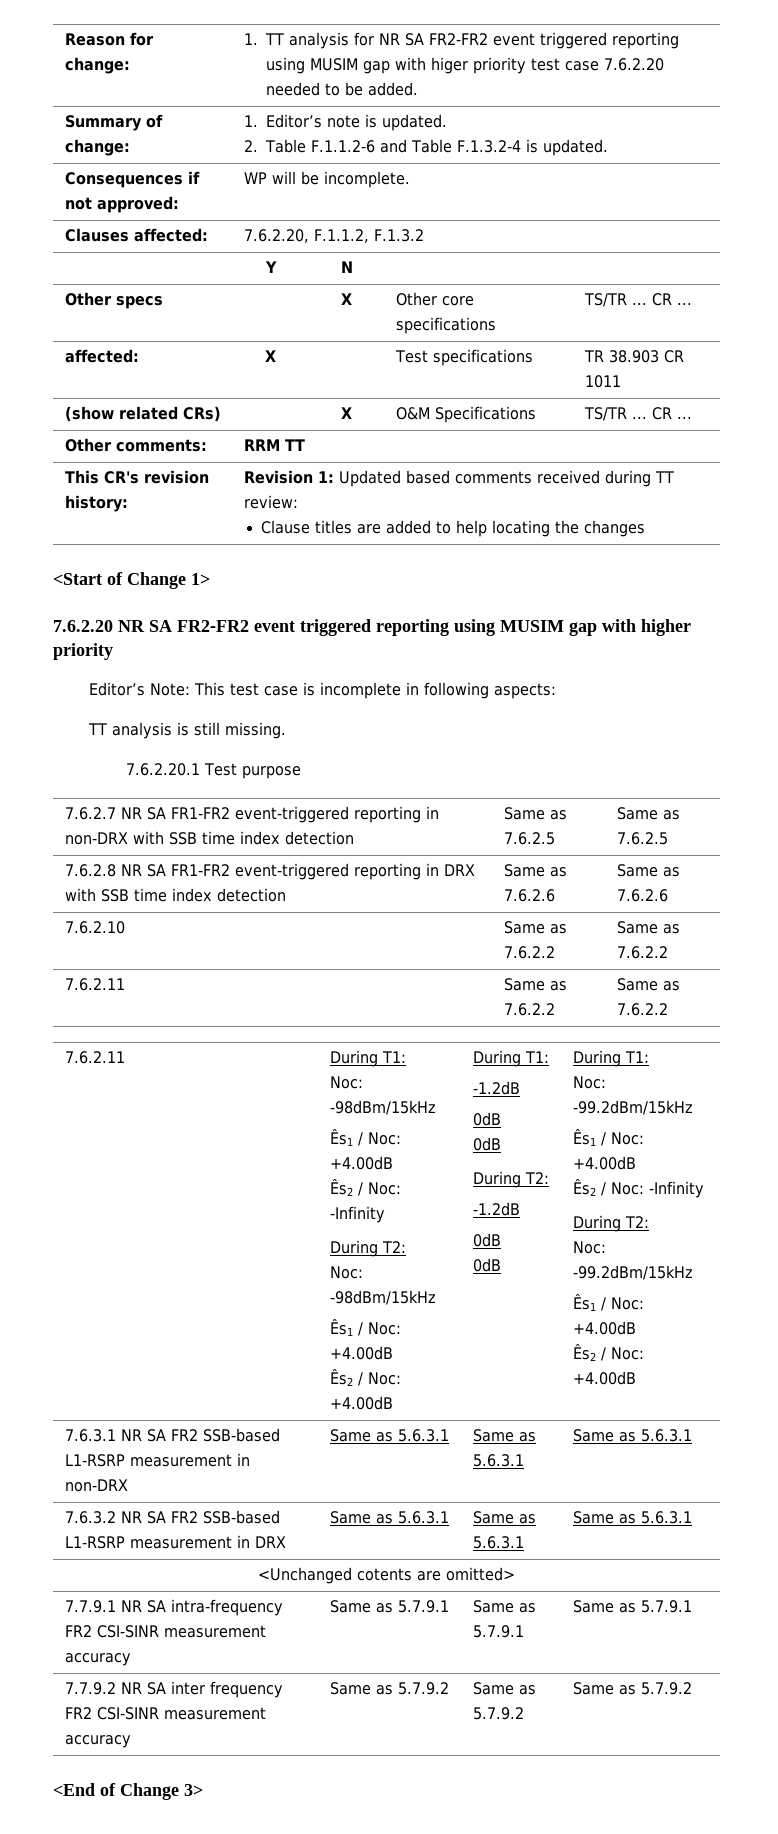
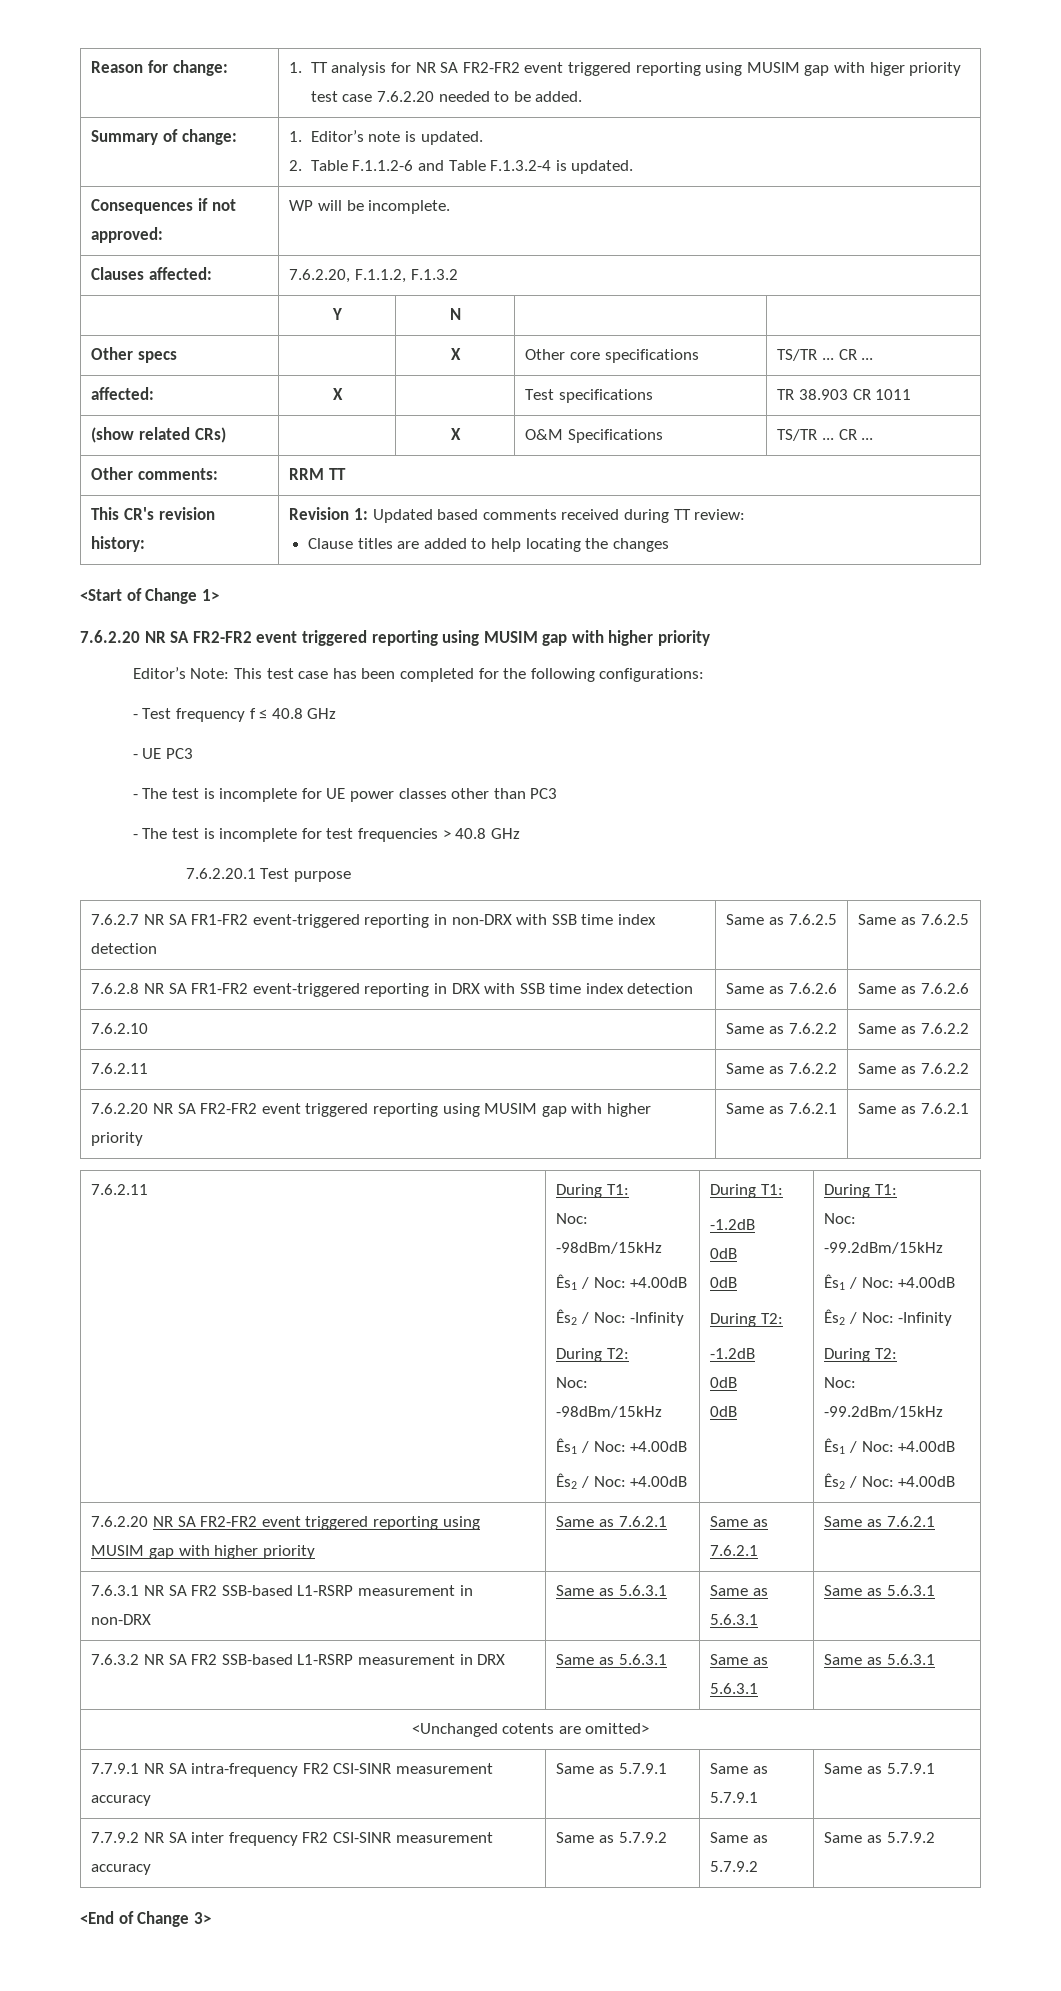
[303,682,557,699] [88,722,287,739] is incomplete in following aspects: // TT analysis is still missing. -> [332,668,705,682] [132,708,337,722] [132,748,193,759] [132,788,558,802] [132,828,520,842] has been completed for the following configurations: // - Test frequency f ≤ 40.8 GHz // - UE PC3 // - The test is incomplete for UE power classes other than PC3 // - The test is incomplete for test frequencies > 40.8 GHz
(668, 1009) none -> [91,1103,651,1117] [91,1132,144,1146] [726,1103,837,1114] [858,1103,969,1114] // 7.6.2.20 NR SA FR2-FR2 event triggered reporting using MUSIM gap with higher priority | Same as 7.6.2.1 | Same as 7.6.2.1
(636, 1378) none -> [91,1516,480,1530] [91,1545,315,1559] [556,1516,667,1527] [710,1516,768,1527] [710,1545,759,1556] [824,1516,935,1527] // 7.6.2.20 NR SA FR2-FR2 event triggered reporting using MUSIM gap with higher priority | Same as 7.6.2.1 | Same as 7.6.2.1 | Same as 7.6.2.1

